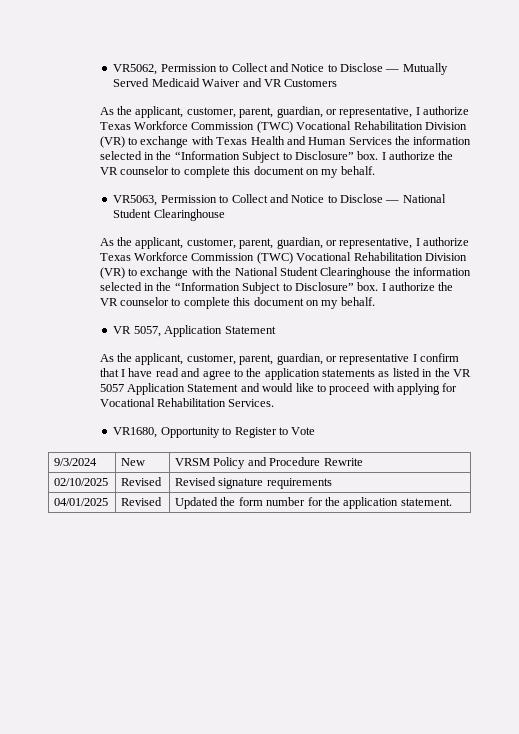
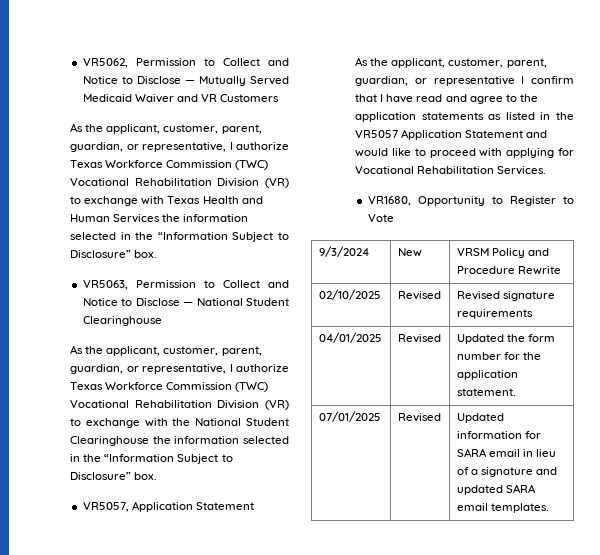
[381,151,454,160] [99,166,375,178] I authorize the VR counselor to complete this document on my behalf. -> (158, 254) none
[381,282,454,291] [99,297,375,309] [113,326,161,337] I authorize the VR counselor to complete this document on my behalf. // VR 5057, -> [82,502,129,512] // VR5057,
[452,369,471,377] [99,384,124,392] VR 5057 -> [355,130,399,138] VR5057
(452, 502) none -> [318,411,381,422] [397,413,441,422] [456,413,504,423] [456,431,541,439] [456,448,557,457] [456,467,558,477] [456,484,536,495] [456,503,549,513] // 07/01/2025 | Revised | Updated information for SARA email in lieu of a signature and updated SARA email templates.

